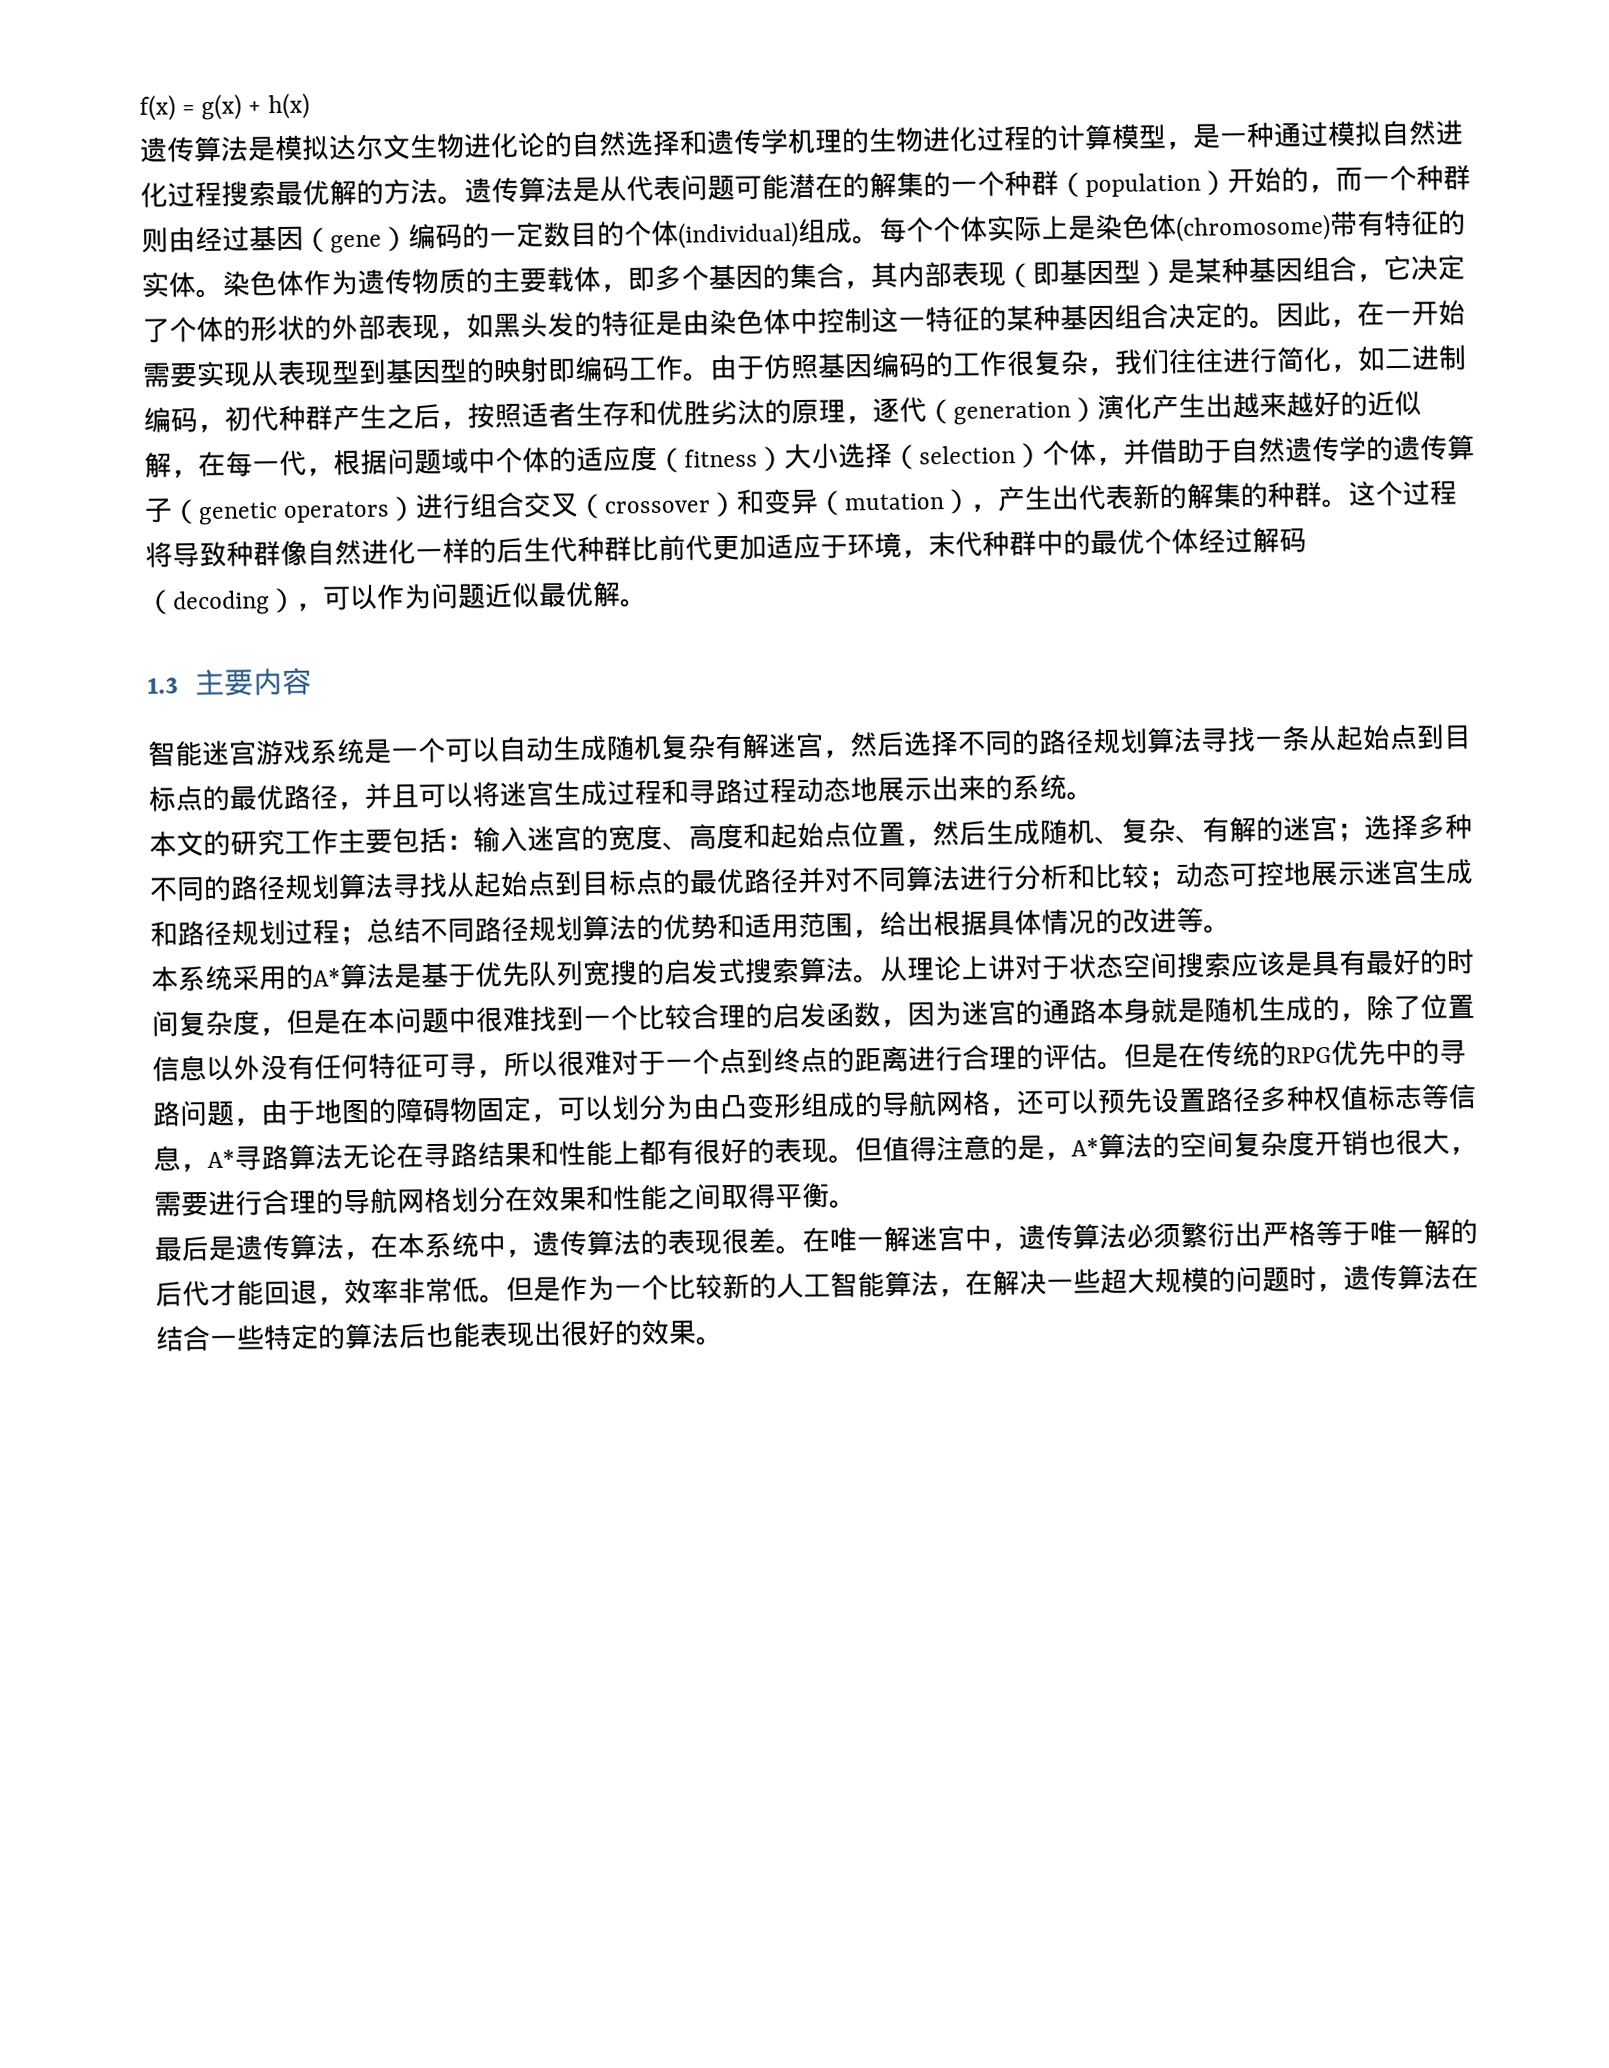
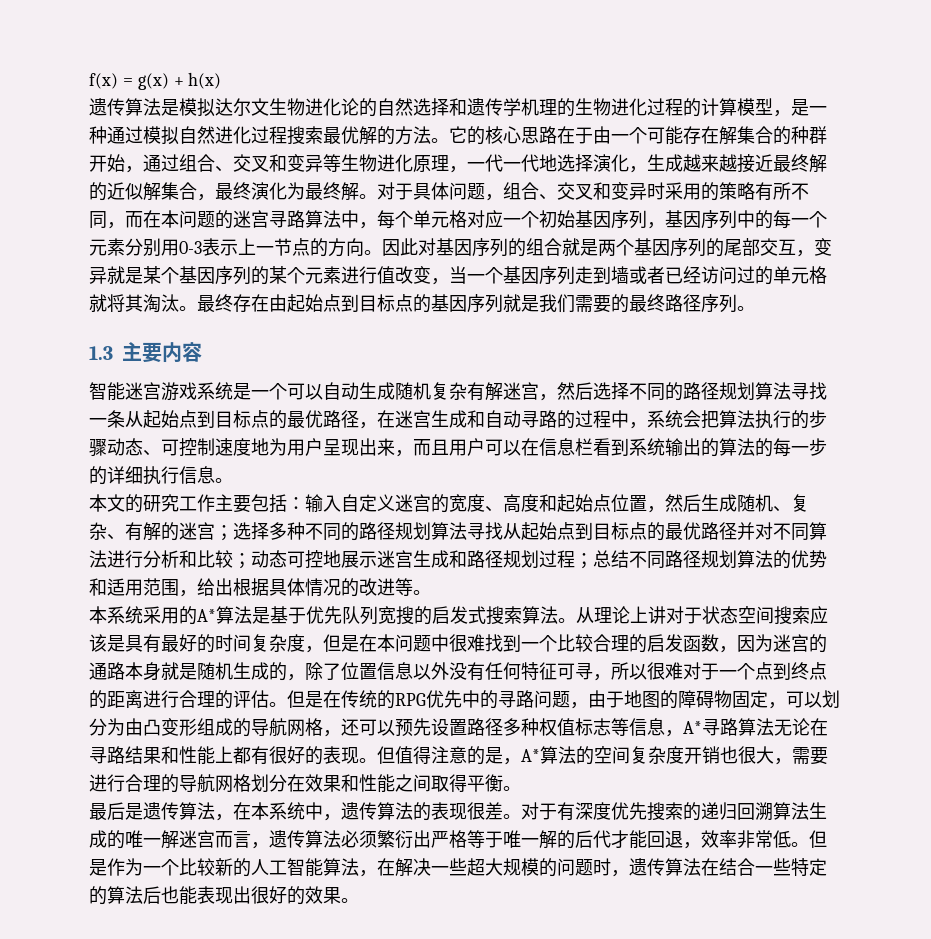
[464,164,1471,204] [141,210,1466,254] [141,254,1465,299] [142,300,1466,343] [142,345,1467,388] [143,390,1422,434] [144,433,1475,479] [144,480,1458,526] [145,527,1307,568] [145,581,621,616] 遗传算法是从代表问题可能潜在的解集的一个种群（population）开始的，而一个种群则由经过基因（gene）编码的一定数目的个体(individual)组成。每个个体实际上是染色体(chromosome)带有特征的实体。染色体作为遗传物质的主要载体，即多个基因的集合，其内部表现（即基因型）是某种基因组合，它决定了个体的形状的外部表现，如黑头发的特征是由染色体中控制这一特征的某种基因组合决定的。因此，在一开始需要实现从表现型到基因型的映射即编码工作。由于仿照基因编码的工作很复杂，我们往往进行简化，如二进制编码，初代种群产生之后，按照适者生存和优胜劣汰的原理，逐代（generation）演化产生出越来越好的近似解，在每一代，根据问题域中个体的适应度（fitness）大小选择（selection）个体，并借助于自然遗传学的遗传算子（genetic operators）进行组合交叉（crossover）和变异（mutation），产生出代表新的解集的种群。这个过程将导致种群像自然进化一样的后生代种群比前代更加适应于环境，末代种群中的最优个体经过解码（decoding），可以作为问题近似最优解 -> [449,126,827,145] [89,154,827,173] [89,182,809,201] [89,210,827,229] [89,238,832,257] [89,266,827,285] [89,294,737,313] 它的核心思路在于由一个可能存在解集合的种群开始，通过组合、交叉和变异等生物进化原理，一代一代地选择演化，生成越来越接近最终解的近似解集合，最终演化为最终解。对于具体问题，组合、交叉和变异时采用的策略有所不同，而在本问题的迷宫寻路算法中，每个单元格对应一个初始基因序列，基因序列中的每一个元素分别用0-3表示上一节点的方向。因此对基因序列的组合就是两个基因序列的尾部交互，变异就是某个基因序列的某个元素进行值改变，当一个基因序列走到墙或者已经访问过的单元格就将其淘汰。最终存在由起始点到目标点的基因序列就是我们需要的最终路径序列
[364,774,1067,809] 并且可以将迷宫生成过程和寻路过程动态地展示出来的系统 -> [377,410,827,429] [89,438,827,457] [89,466,215,485] 在迷宫生成和自动寻路的过程中，系统会把算法执行的步骤动态、可控制速度地为用户呈现出来，而且用户可以在信息栏看到系统输出的算法的每一步的详细执行信息
(528, 839) none -> [341,494,395,512] 自定义
[802,1227,830,1254] 在 -> [521,802,827,821] [89,830,125,849] 对于有深度优先搜索的递归回溯算法生成的
[964,1225,992,1251] 中 -> [215,831,251,848] 而言

